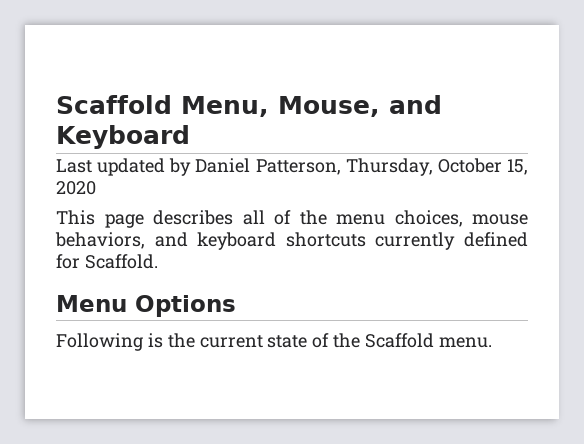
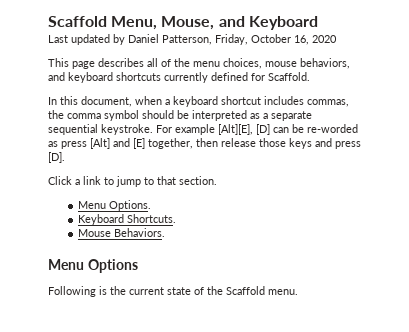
[345,158,528,176] Thursday, October 15, -> [215,34,309,45] Friday, October 16,
(158, 261) none -> [48,96,349,107] [48,110,312,121] [48,124,358,135] [48,138,361,149] [48,152,65,163] [48,176,217,187] [77,200,151,211] [77,214,176,225] [77,228,165,237] // In this document, when a keyboard shortcut includes commas, the comma symbol should be interpreted as a separate sequential keystroke. For example [Alt][E], [D] can be re-worded as press [Alt] and [E] together, then release those keys and press [D]. // Click a link to jump to that section. // Menu Options. // Keyboard Shortcuts. // Mouse Behaviors.

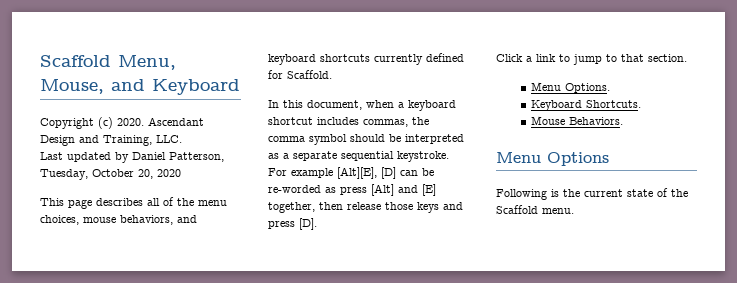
(318, 23) none -> [40,117,204,129] [40,135,182,146] // Copyright (c) 2020. Ascendant Design and Training, LLC.
[215,34,309,45] Friday, October 16, -> [40,169,153,180] Tuesday, October 20,

